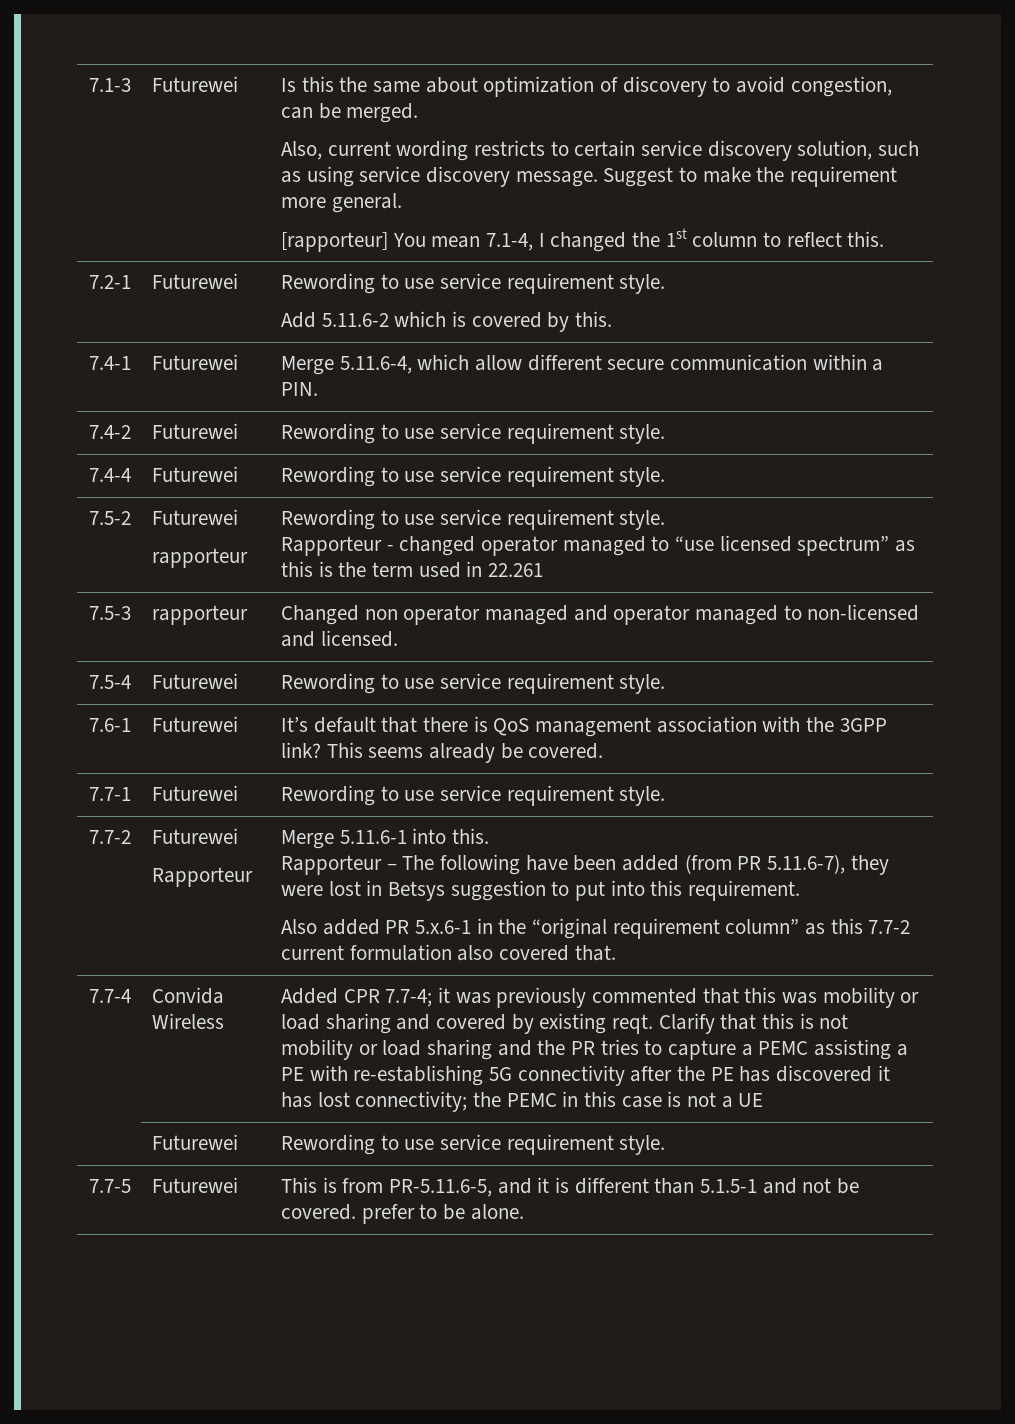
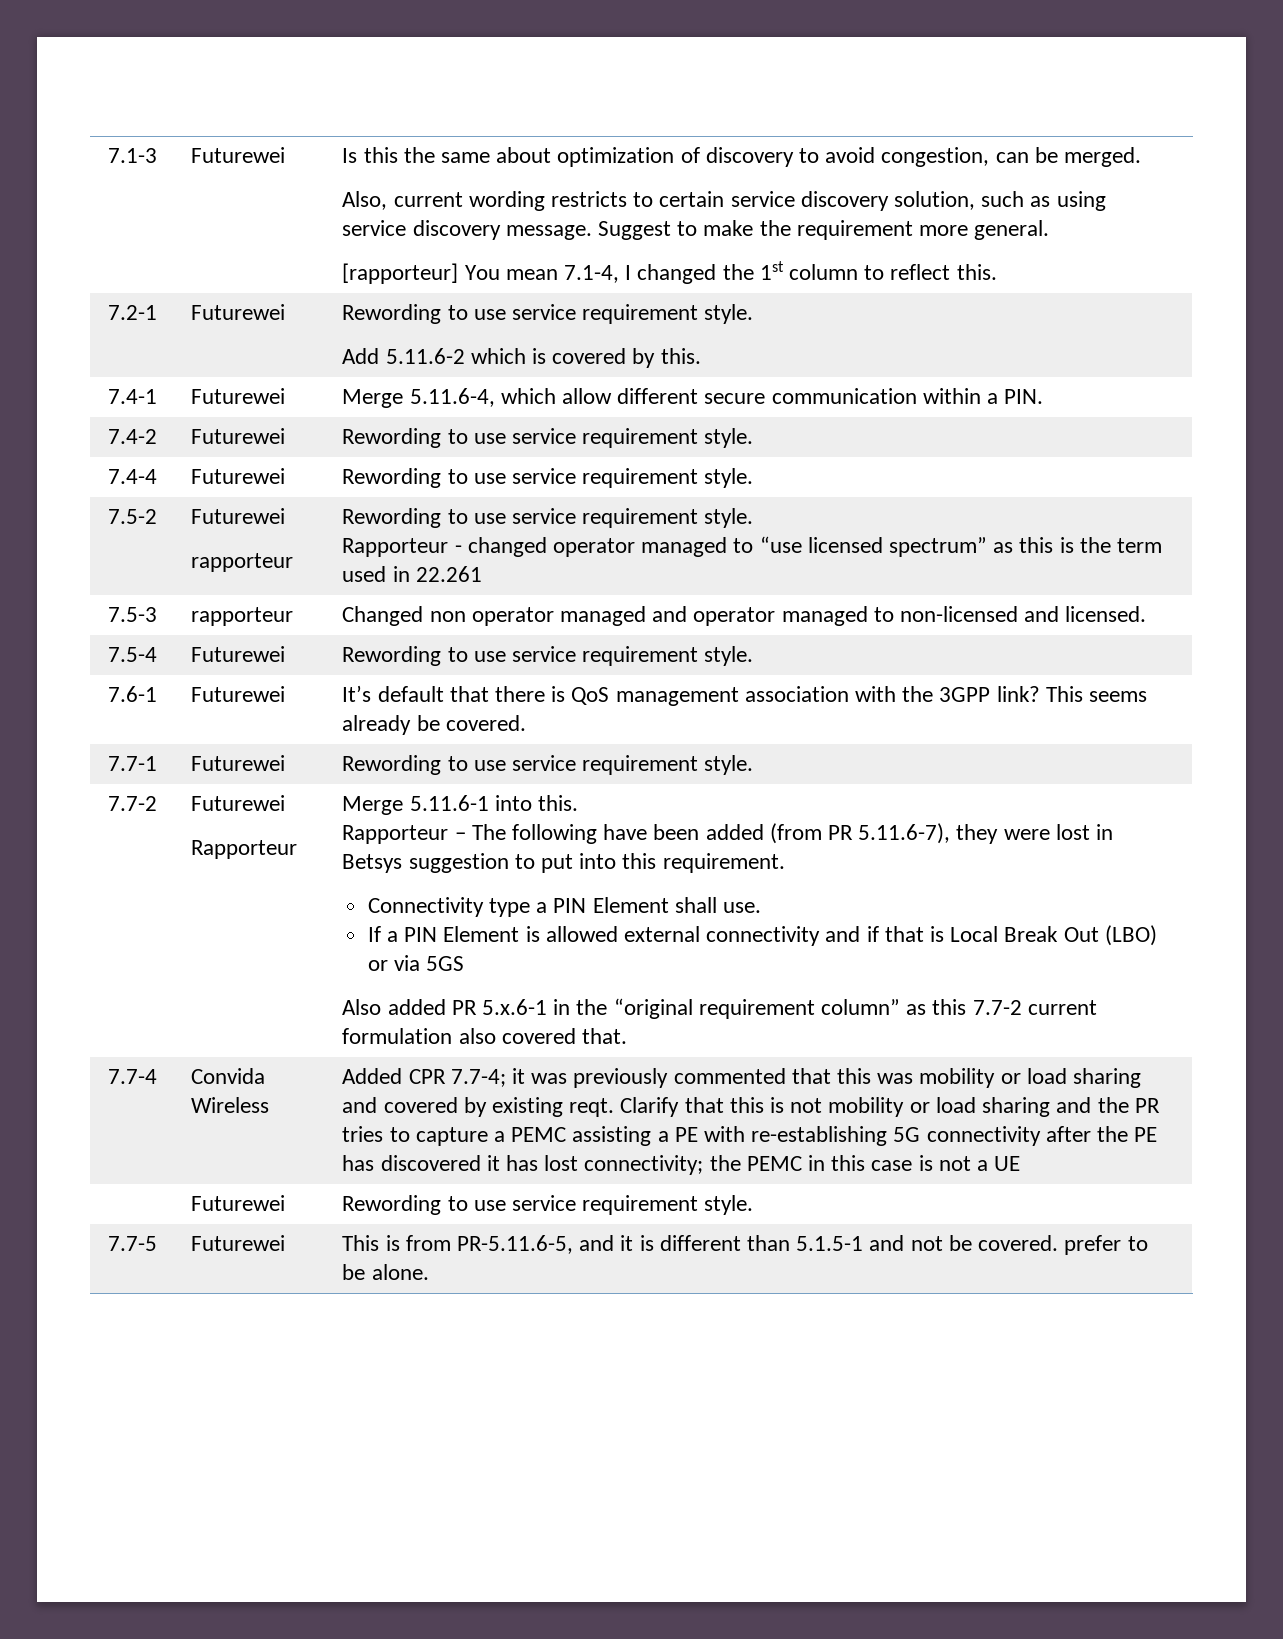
(800, 890) none -> [367,897,761,917] [367,925,1157,946] [367,955,465,971] // Connectivity type a PIN Element shall use. // If a PIN Element is allowed external connectivity and if that is Local Break Out (LBO) or via 5GS

